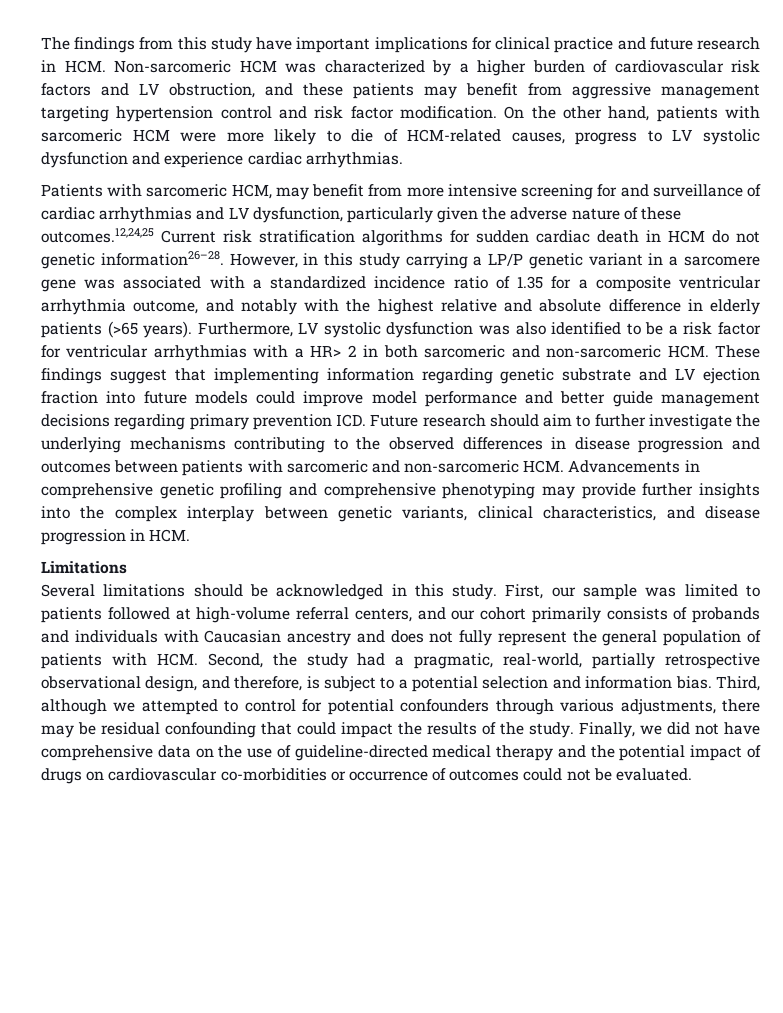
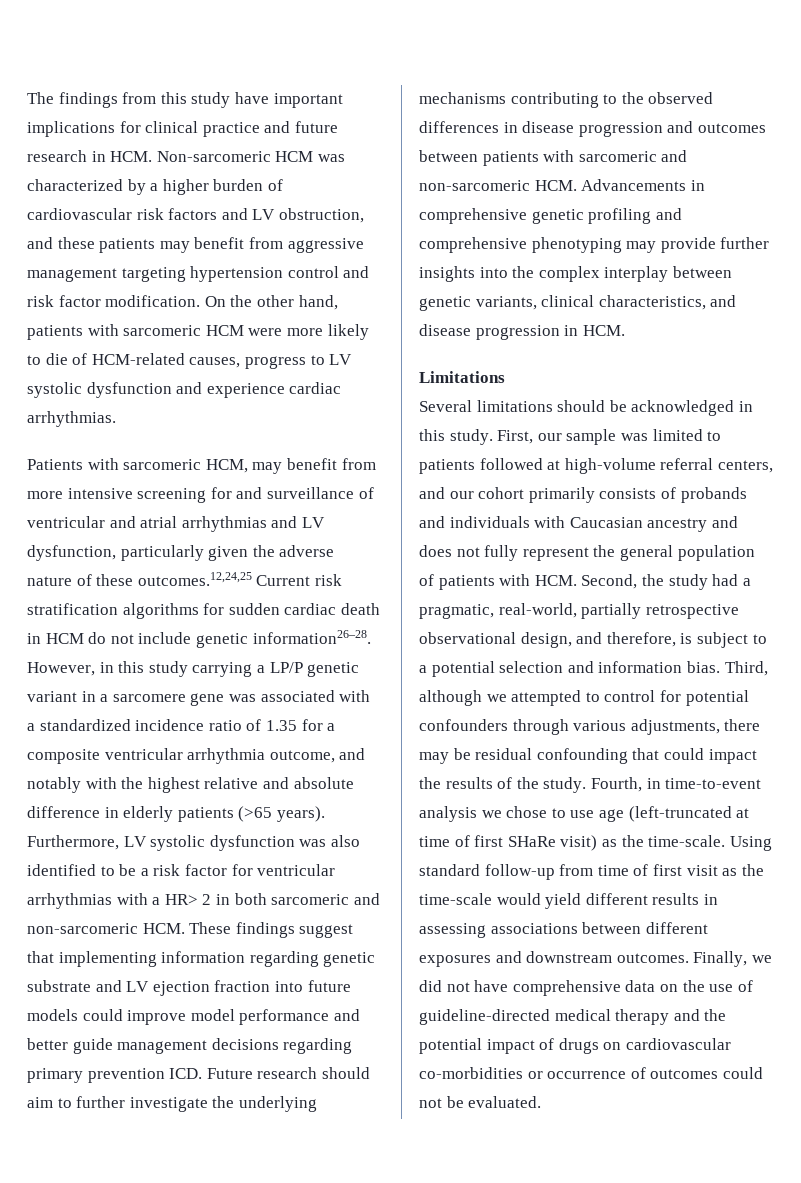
[41,207,95,220] cardiac -> [27,516,178,528] ventricular and atrial
(760, 237) none -> [138,632,192,644] include
(574, 730) none -> [590,777,762,792] [419,806,750,822] [419,835,772,851] [419,864,764,880] [419,893,718,909] [419,922,708,938] [419,951,689,967] Fourth, in time-to-event analysis we chose to use age (left-truncated at time of first SHaRe visit) as the time-scale. Using standard follow-up from time of first visit as the time-scale would yield different results in assessing associations between different exposures and downstream outcomes.

